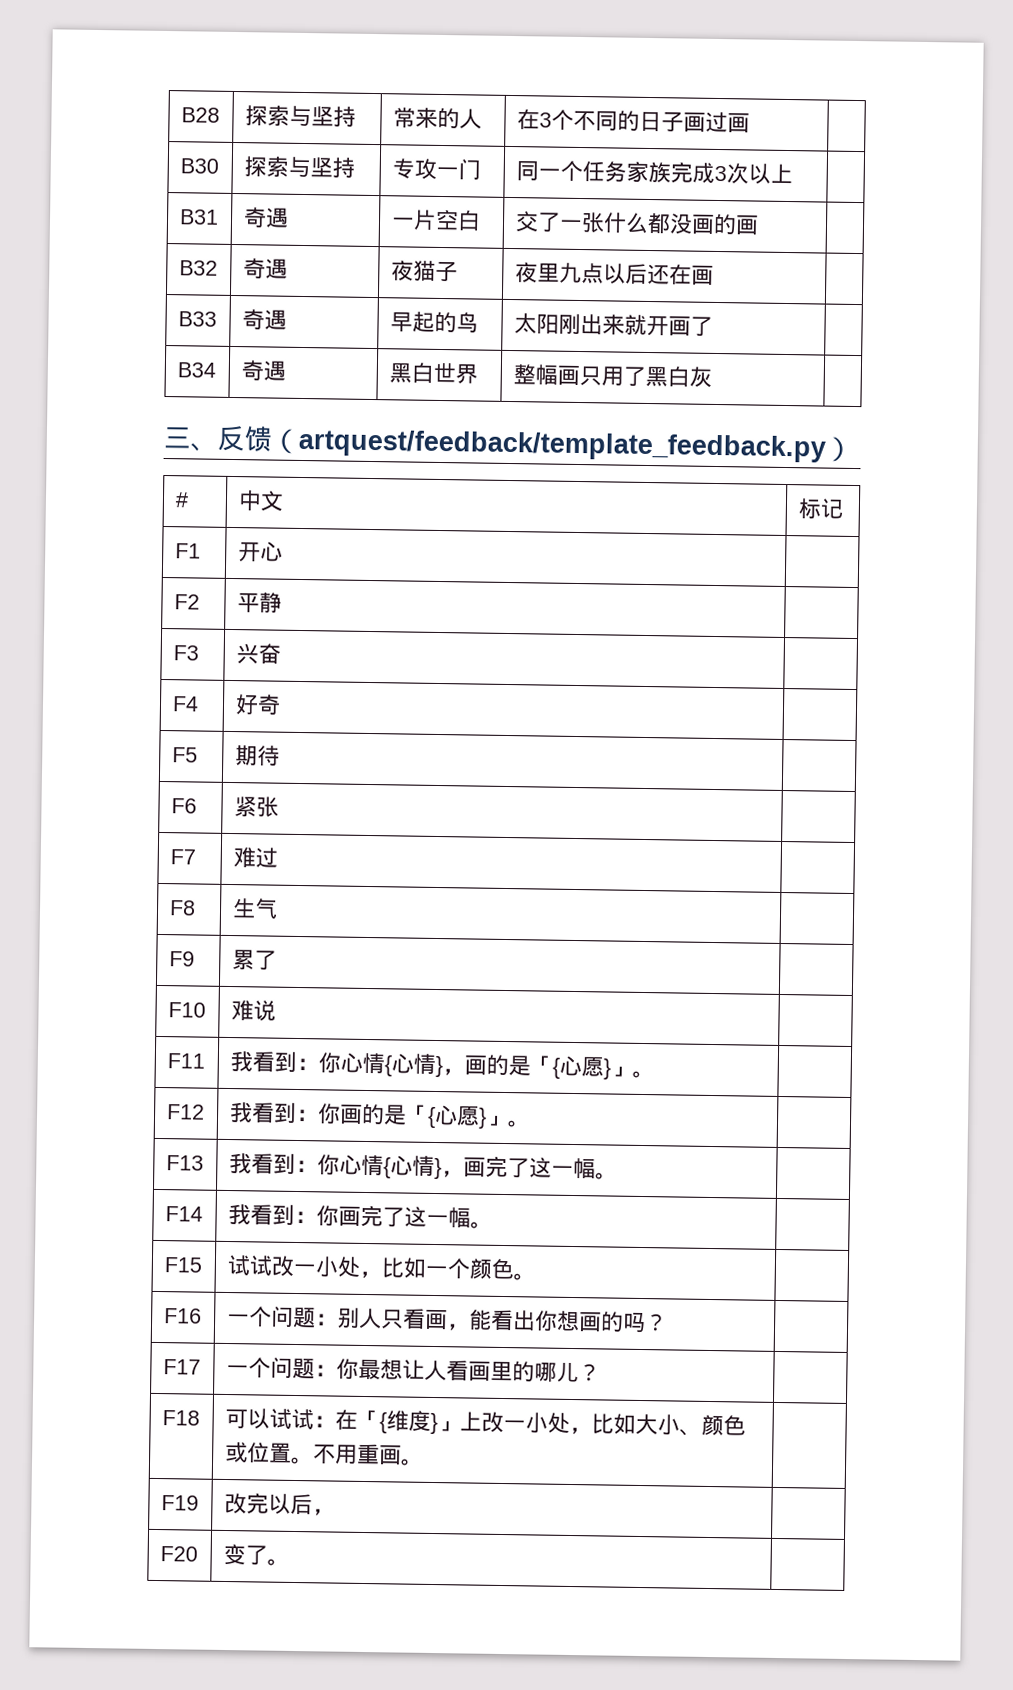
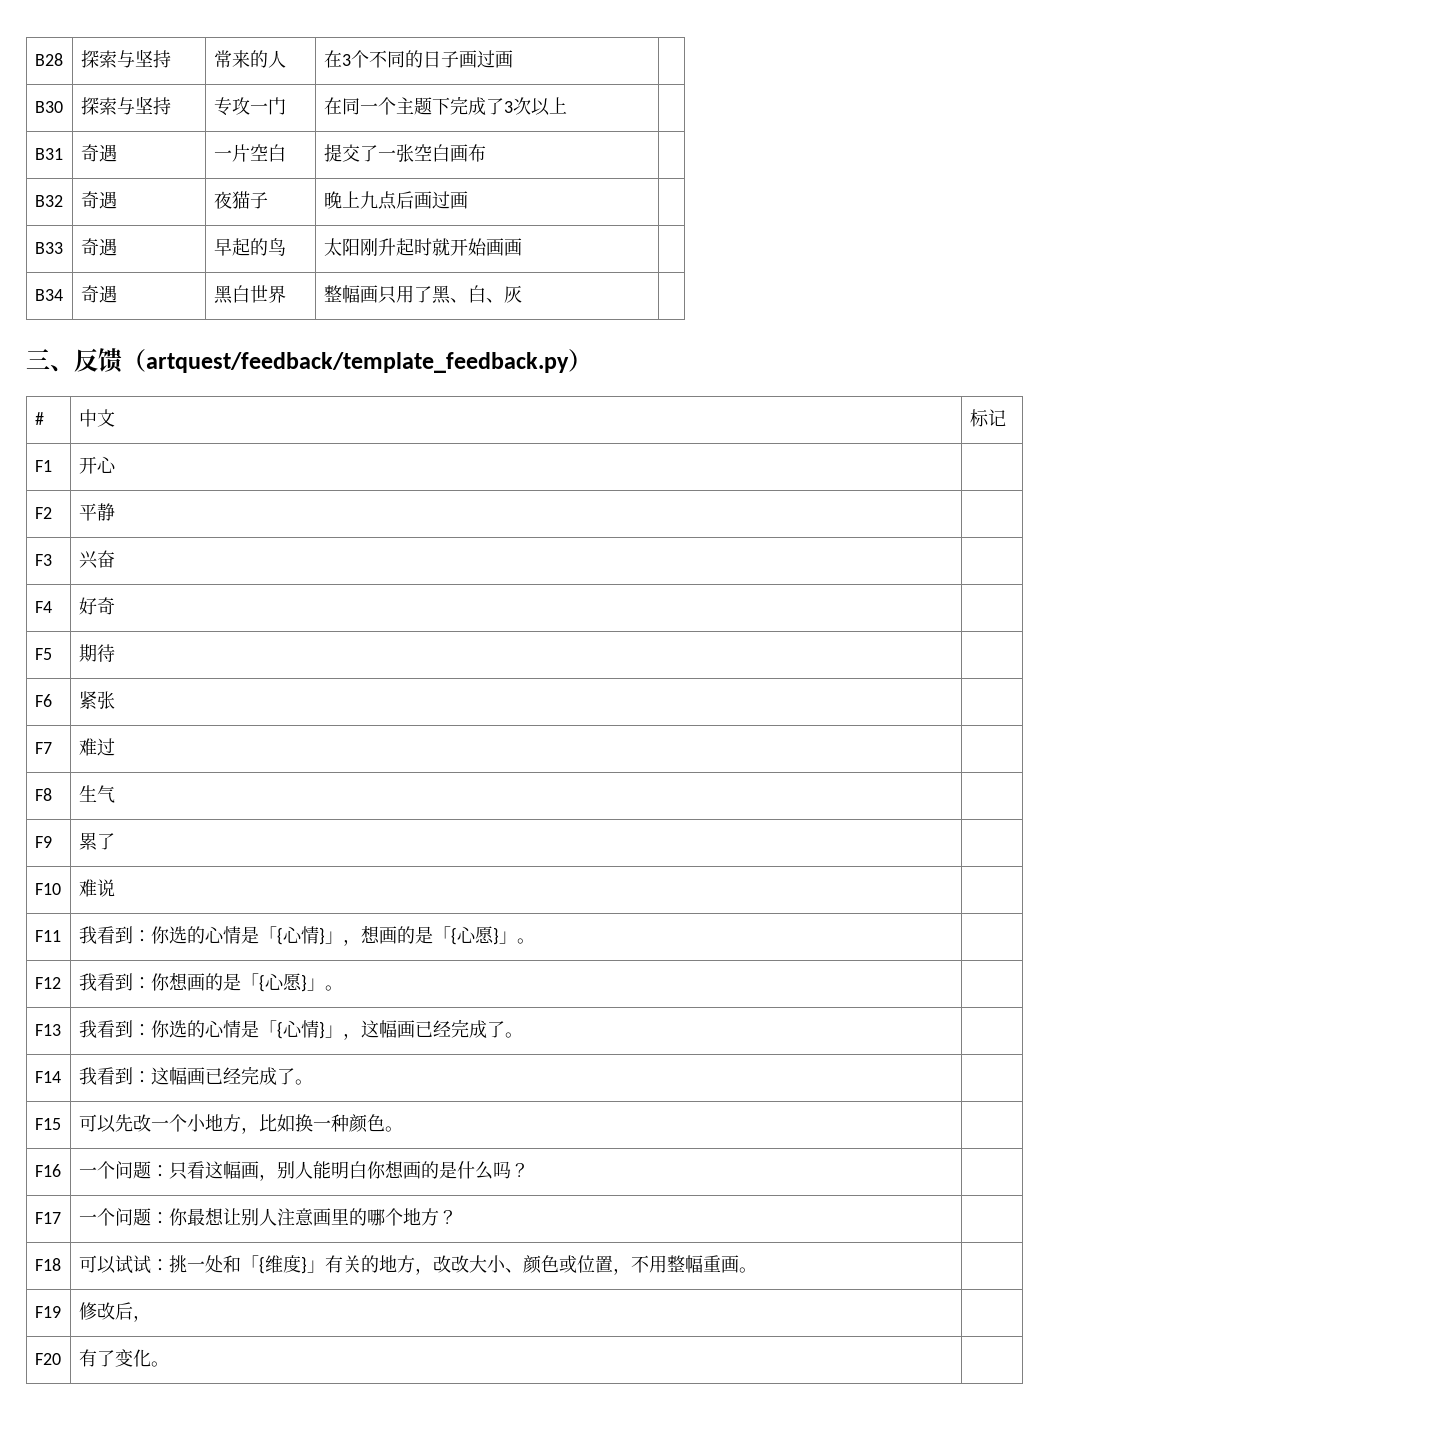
[515,160,715,184] 同一个任务家族完成 -> [323,96,504,115] 在同一个主题下完成了
(481, 221) none -> [323,144,342,162] 提
[602,212,759,235] 什么都没画的画 -> [413,144,486,162] 空白画布
[514,262,692,285] 夜里九点以后还在 -> [323,191,450,210] 晚上九点后画过
[579,314,713,337] 出来就开画了 -> [377,238,522,256] 升起时就开始画画
[666,366,690,388] 白 -> [449,285,504,303] 、白、
[339,1052,465,1078] 心情{心情}， -> [168,925,380,946] 选的心情是「{心情}」，想
(341, 1114) none -> [168,972,188,991] 想
[338,1154,618,1180] [164,1206,203,1222] [227,1204,493,1229] [163,1257,202,1273] [226,1254,471,1279] 心情{心情}，画完了这一幅。 | // F14 | 我看到：你画完了这一幅。 | // F15 | 试试改一小处，比如一个 -> [168,1019,523,1040] [34,1071,61,1083] [78,1066,313,1085] [34,1118,61,1130] [78,1114,349,1134] 选的心情是「{心情}」，这幅画已经完成了。 | // F14 | 我看到：这幅画已经完成了。 | // F15 | 可以先改一个小地方，比如换一种
[335,1307,624,1332] 别人只看画，能看出你想画的 -> [168,1160,493,1181] 只看这幅画，别人能明白你想画的是什么
[423,1359,469,1381] 人看 -> [240,1208,314,1226] 别人注意
[555,1361,579,1383] 儿 -> [384,1208,439,1226] 个地方
[334,1409,358,1430] 在 -> [168,1255,241,1273] 挑一处和
[458,1411,636,1435] 上改一小处，比如 -> [324,1255,469,1275] 有关的地方，改改
[290,1444,358,1465] 。不用 -> [612,1255,703,1275] ，不用整幅
[223,1492,291,1515] 改完以 -> [78,1302,115,1320] 修改
[222,1543,268,1566] 变了 -> [78,1349,151,1367] 有了变化

